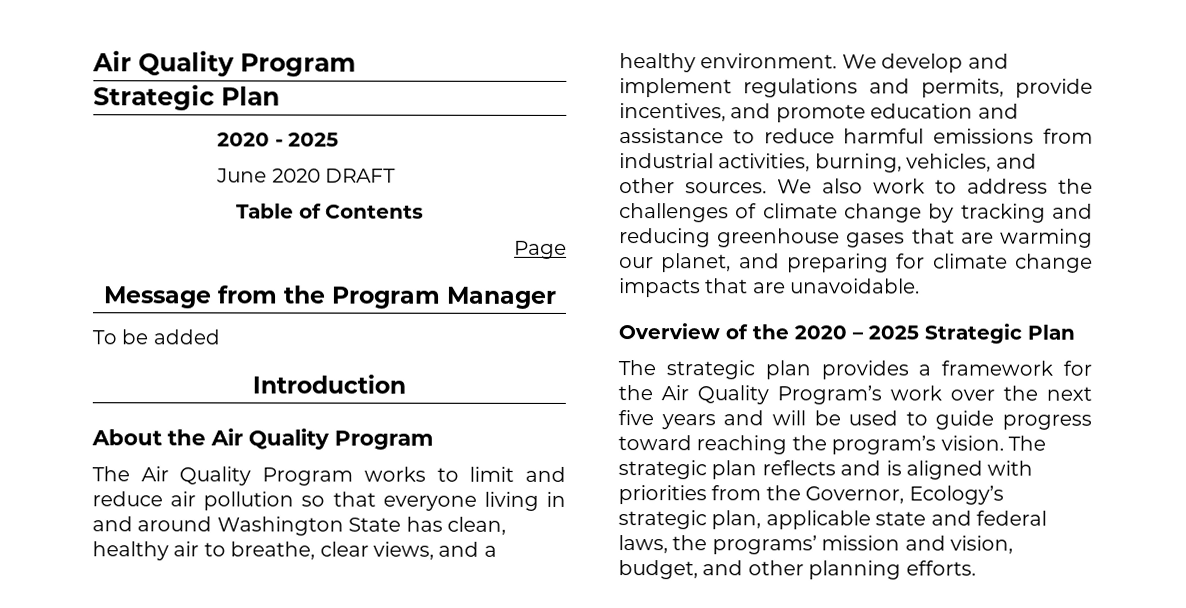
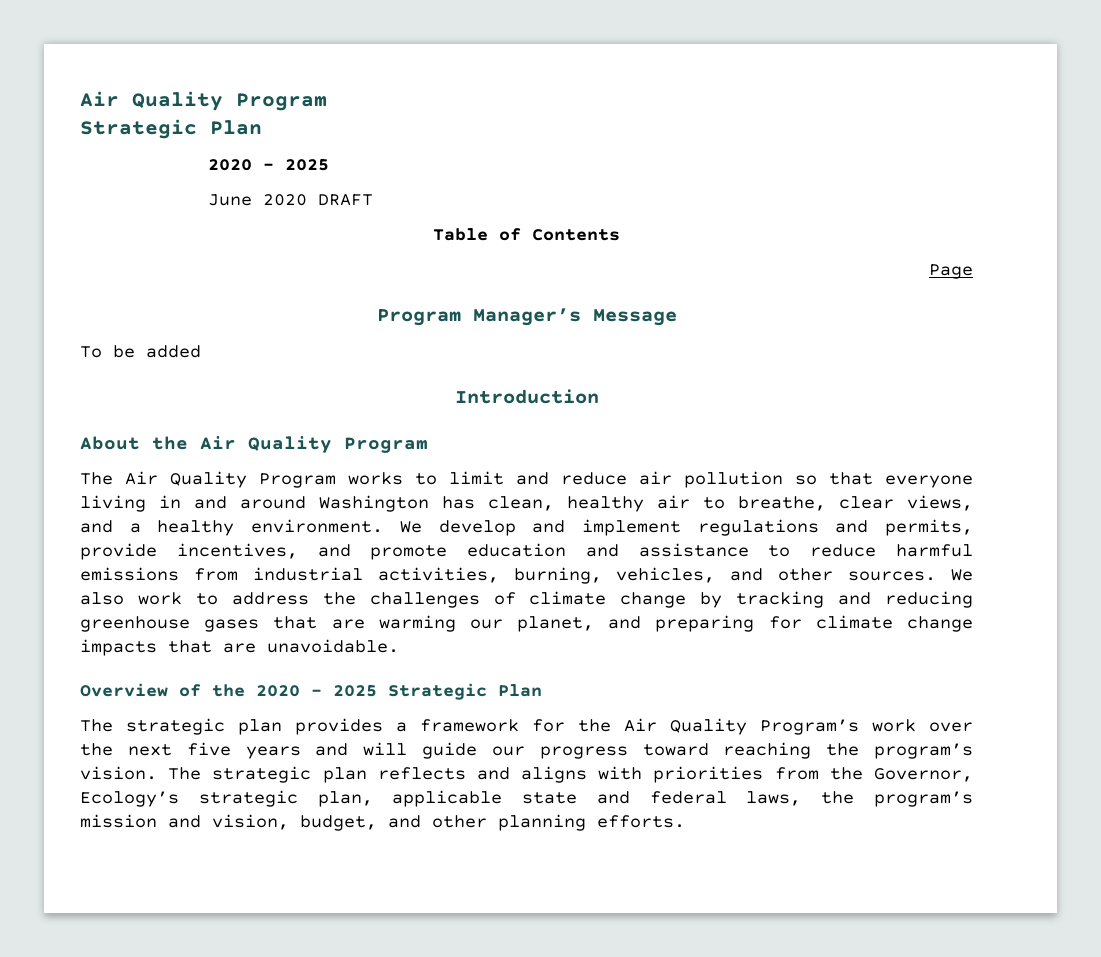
(567, 249) none -> [376,308,581,326] Program Manager’s
[217,285,557,309] from the Program Manager -> (677, 317) none
[348,517,402,532] State -> (429, 503) none
[813,410,995,430] be used to guide -> [422,742,525,759] guide our
[885,460,983,480] is aligned -> [521,766,588,783] aligns
[711,535,817,555] programs’ -> [874,791,974,807] program’s

